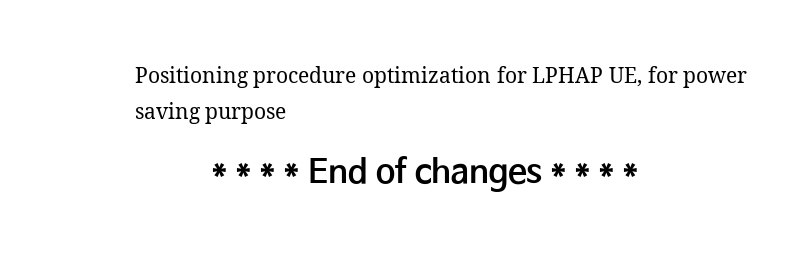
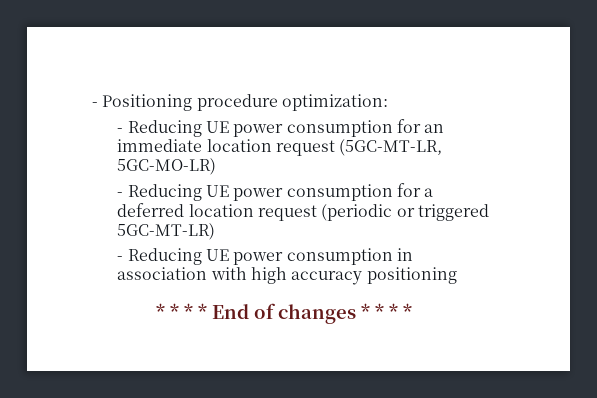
(134, 77) none -> [92,102,99,107] -
[362,66,748,88] [134,102,287,124] optimization for LPHAP UE, for power saving purpose -> [282,94,389,111] [117,119,445,137] [117,139,443,156] [117,158,217,175] [117,183,434,201] [117,203,489,221] [117,223,216,240] [117,248,413,265] [117,267,457,285] optimization: // - Reducing UE power consumption for an immediate location request (5GC-MT-LR, 5GC-MO-LR) // - Reducing UE power consumption for a deferred location request (periodic or triggered 5GC-MT-LR) // - Reducing UE power consumption in association with high accuracy positioning

